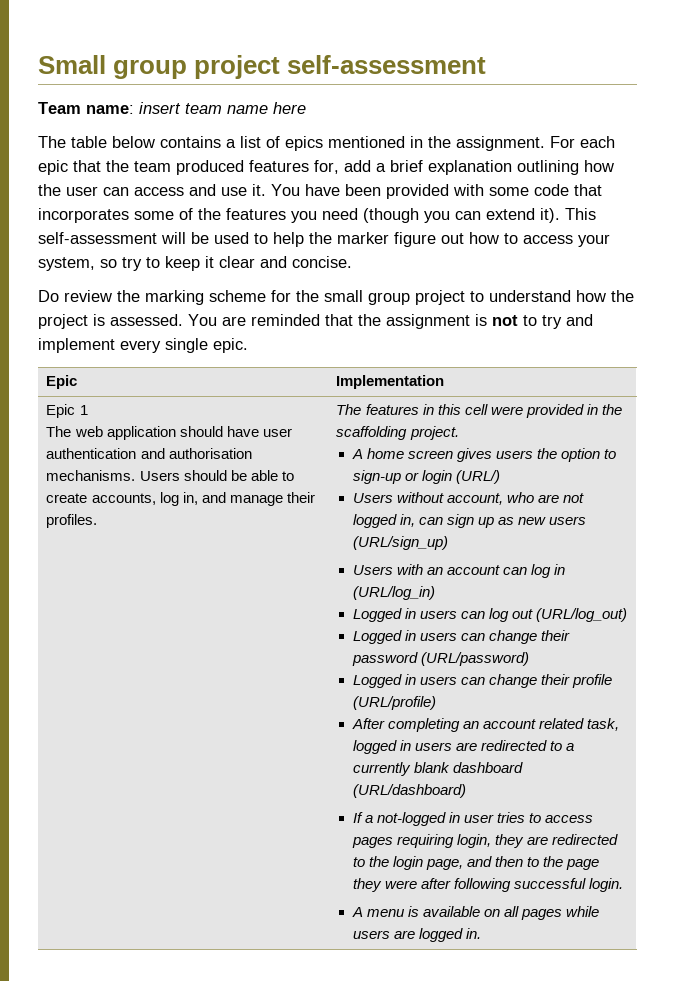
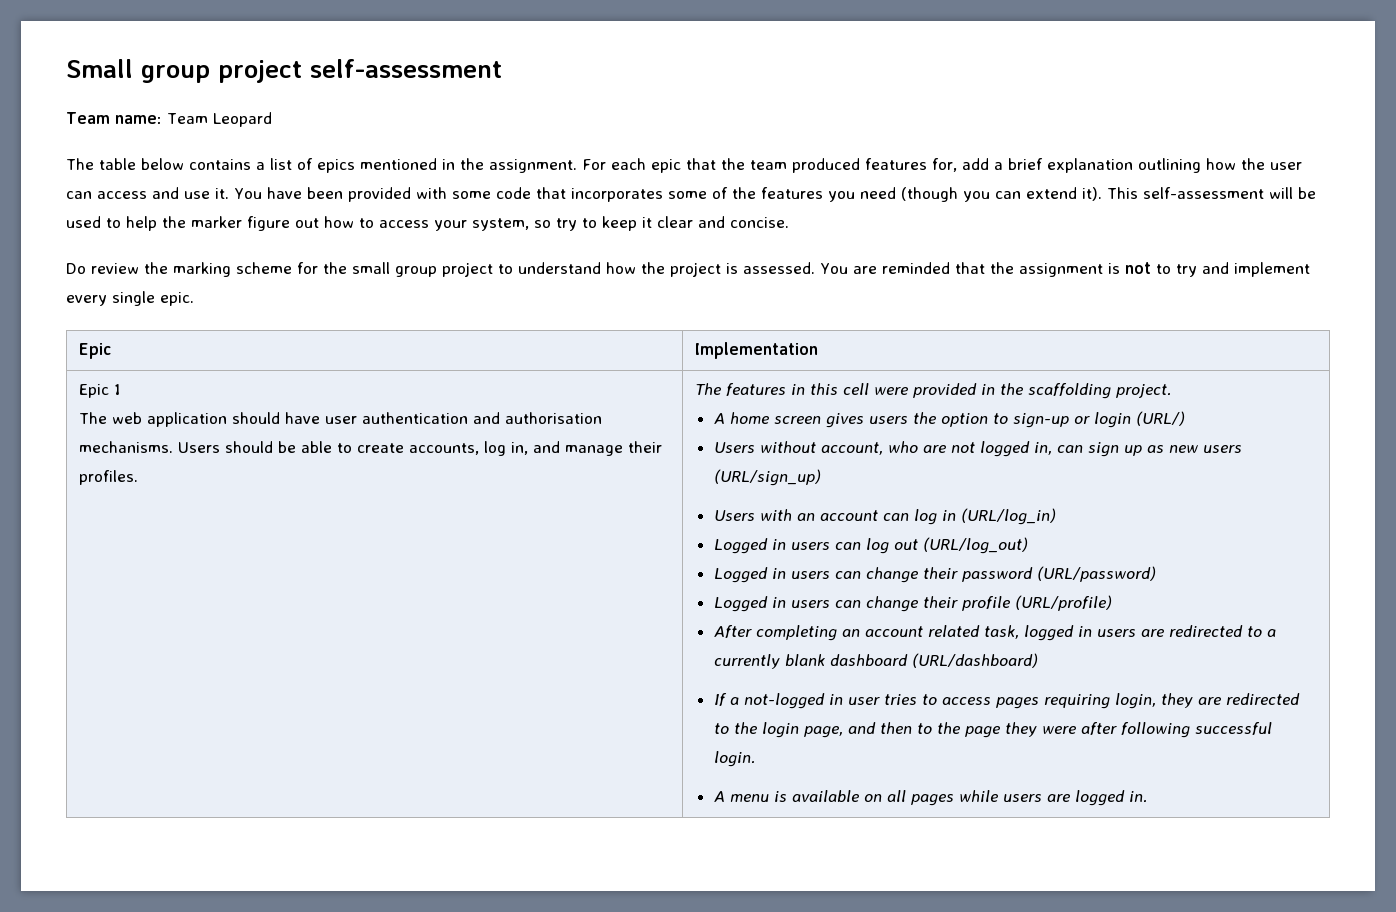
[139,102,306,114] insert team name here -> [166,112,272,127] Team Leopard

